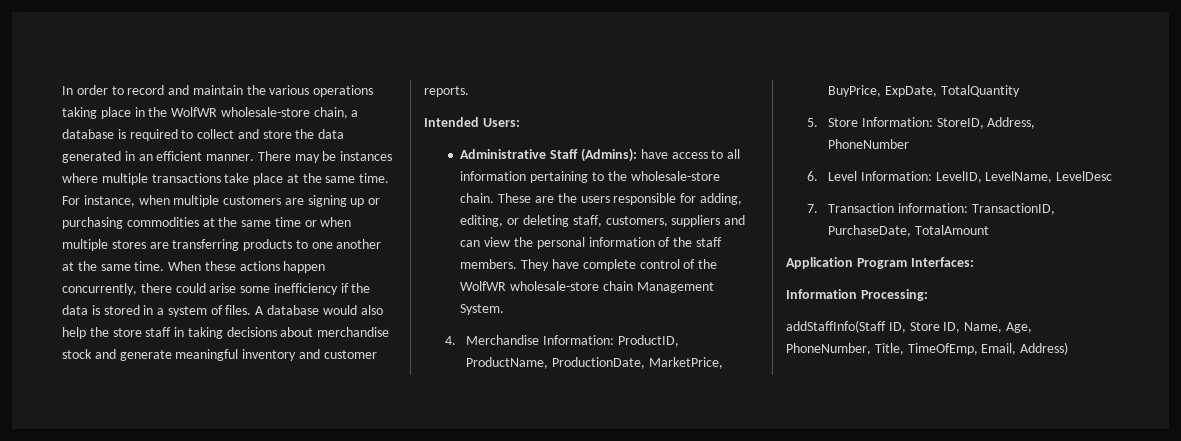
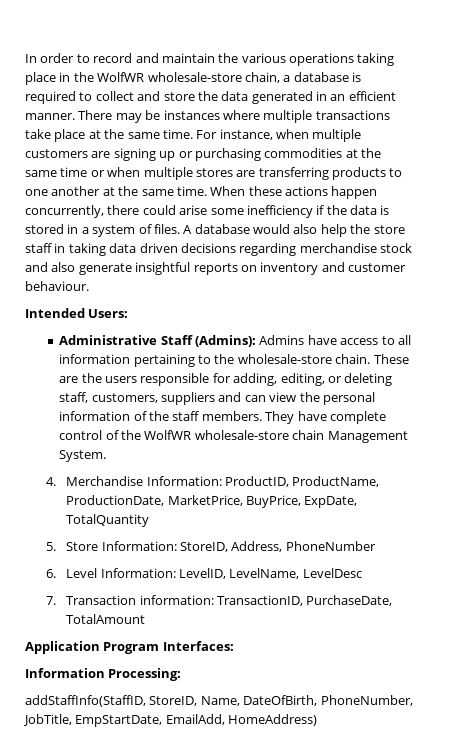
[226,327,390,337] [62,349,239,361] decisions about merchandise stock and generate meaningful -> [109,243,412,256] [25,262,257,275] data driven decisions regarding merchandise stock and also generate insightful reports on
[424,86,469,97] reports. -> [25,281,89,291] behaviour.
(637, 155) none -> [259,335,305,345] Admins
[786,320,1032,333] [786,342,1069,355] addStaffInfo(Staff ID, Store ID, Name, Age, PhoneNumber, Title, TimeOfEmp, Email, Address) -> [25,695,413,707] [23,714,318,727] addStaffInfo(StaffID, StoreID, Name, DateOfBirth, PhoneNumber, JobTitle, EmpStartDate, EmailAdd, HomeAddress)

